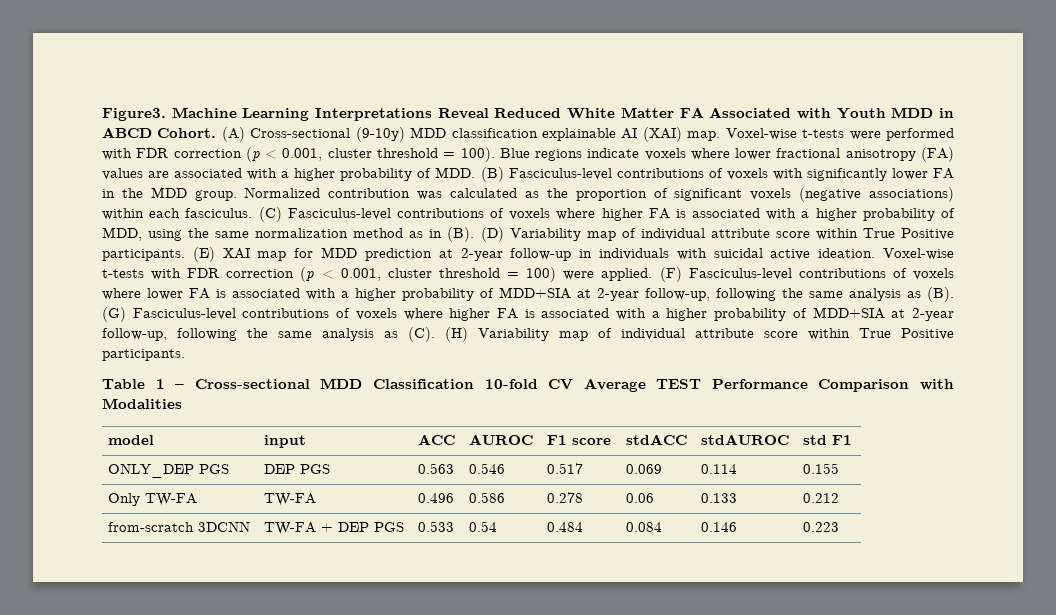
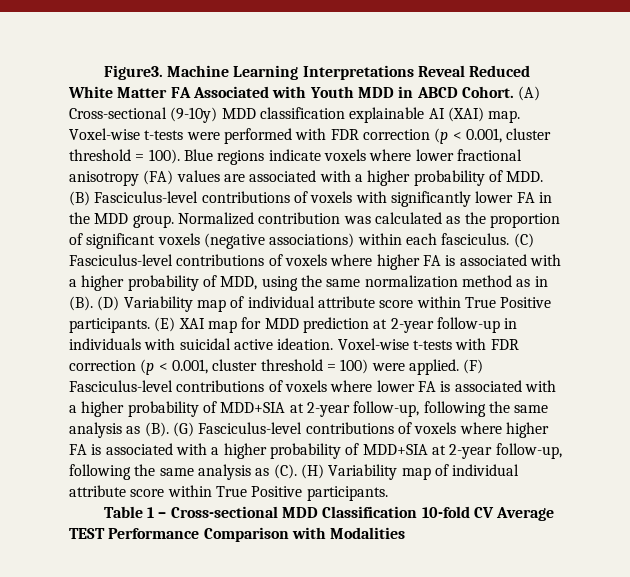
[108,435,155,445] [264,435,307,448] [418,434,456,445] [469,434,534,445] [547,435,612,445] [626,434,688,445] [701,434,790,445] [803,435,853,445] [108,463,230,478] [264,464,331,474] [418,463,455,474] [469,463,506,474] [547,463,584,474] [626,464,663,474] [701,464,738,474] [803,463,840,474] [108,493,198,506] [264,493,317,506] [418,493,455,503] [469,492,506,503] [547,492,584,503] [626,493,655,503] [701,493,738,503] [803,493,840,503] [108,521,251,532] [264,522,405,535] [418,521,455,532] [469,521,498,532] [547,522,584,532] [626,522,663,532] [701,522,738,532] [803,522,840,532] // model | input | ACC | AUROC | F1 score | stdACC | stdAUROC | std F1 // ONLY_DEP PGS | DEP PGS | 0.563 | 0.546 | 0.517 | 0.069 | 0.114 | 0.155 // Only TW-FA | TW-FA | 0.496 | 0.586 | 0.278 | 0.06 | 0.133 | 0.212 // from-scratch 3DCNN | TW-FA + DEP PGS | 0.533 | 0.54 | 0.484 | 0.084 | 0.146 | 0.223 -> (406, 533) none

